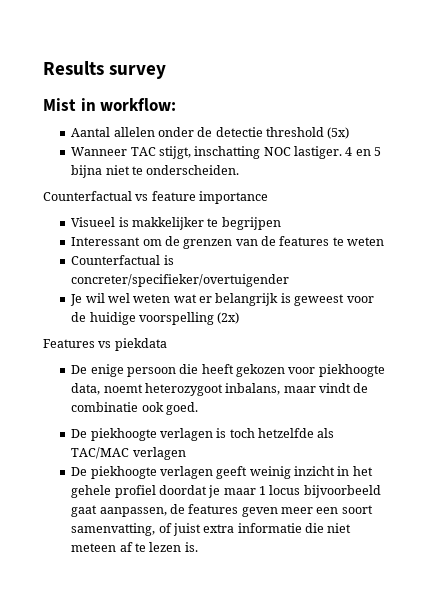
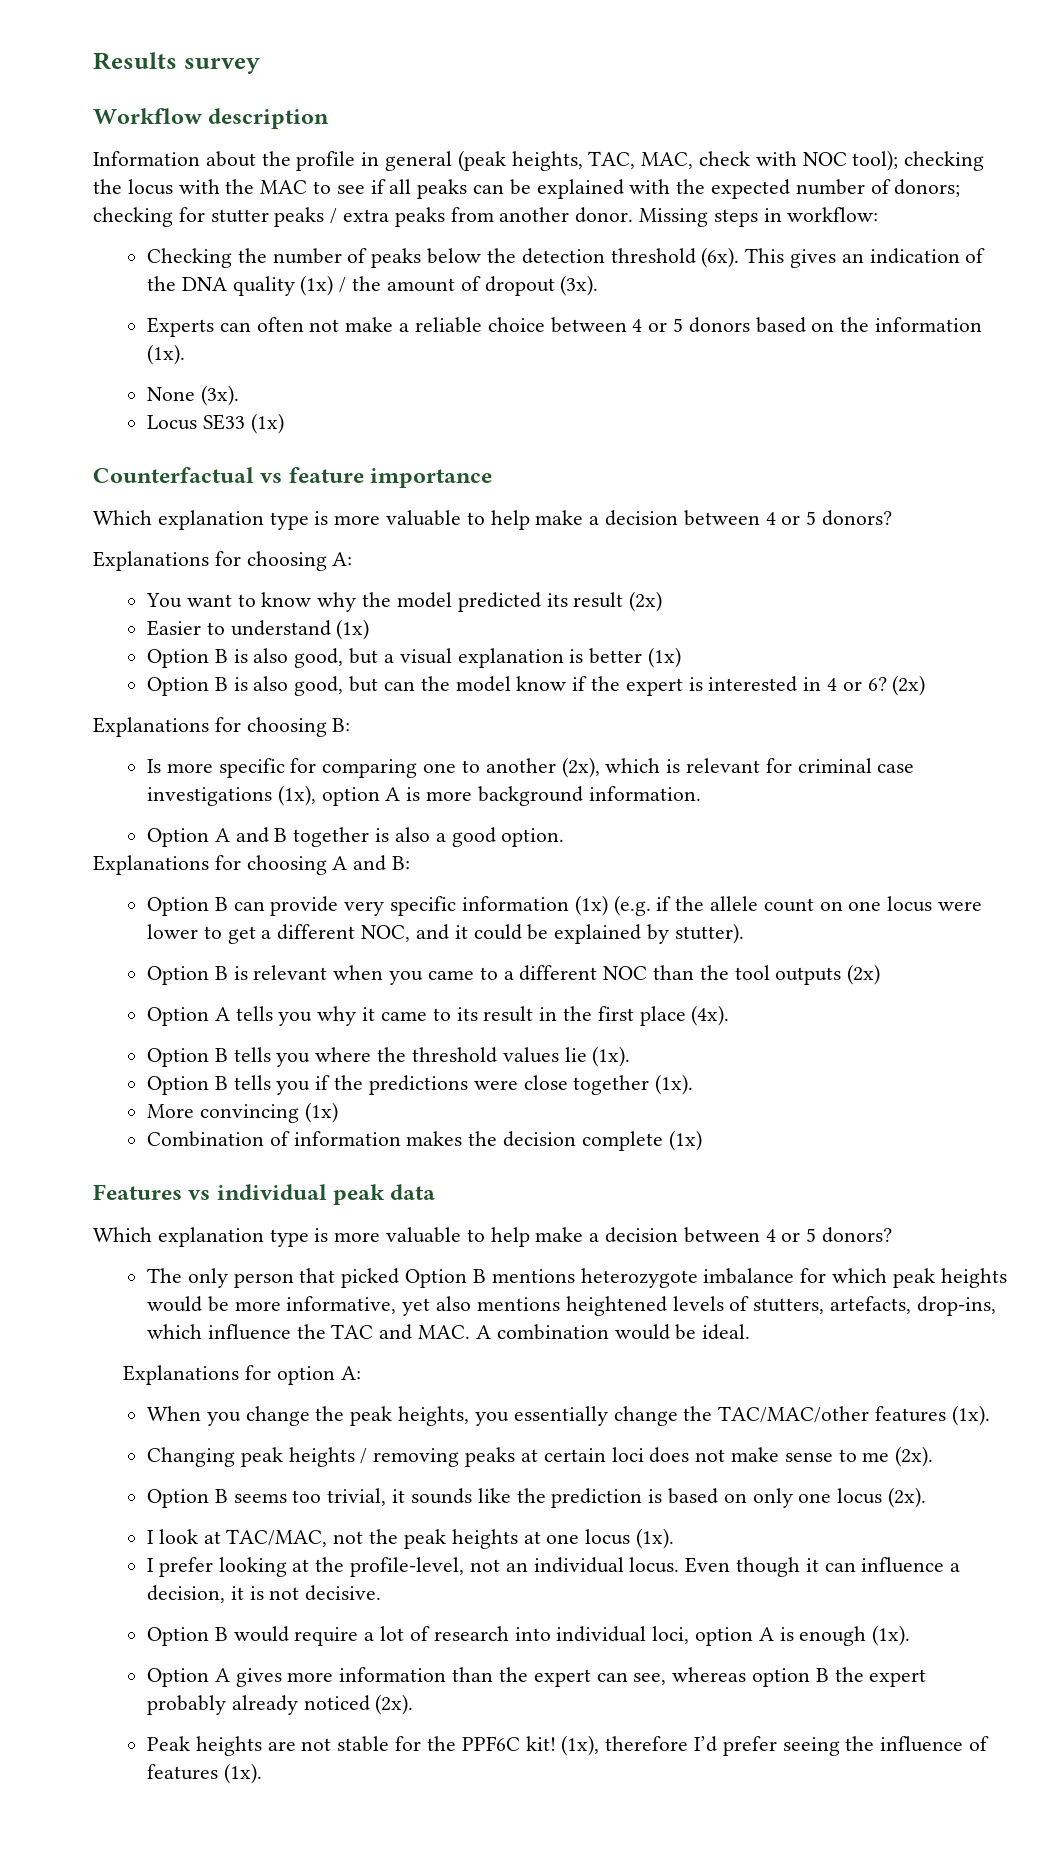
[43,98,177,111] [71,127,350,139] [71,146,382,159] [71,165,240,178] [43,191,269,204] [71,217,281,230] [71,236,385,249] [71,255,174,265] [71,274,290,287] [70,293,374,306] [71,312,240,325] [43,338,167,351] [71,364,385,377] [71,383,369,396] [71,402,198,415] [71,428,335,441] [71,447,186,460] [71,466,373,479] [71,485,381,498] [71,504,373,517] [71,523,352,536] [71,542,198,552] Mist in workflow: // Aantal allelen onder de detectie threshold (5x) // Wanneer TAC stijgt, inschatting NOC lastiger. 4 en 5 bijna niet te onderscheiden. // Counterfactual vs feature importance // Visueel is makkelijker te begrijpen // Interessant om de grenzen van de features te weten // Counterfactual is concreter/specifieker/overtuigender // Je wil wel weten wat er belangrijk is geweest voor de huidige voorspelling (2x) // Features vs piekdata // De enige persoon die heeft gekozen voor piekhoogte data, noemt heterozygoot inbalans, maar vindt de combinatie ook goed. // De piekhoogte verlagen is toch hetzelfde als TAC/MAC verlagen // De piekhoogte verlagen geeft weinig inzicht in het gehele profiel doordat je maar 1 locus bijvoorbeeld gaat aanpassen, de features geven meer een soort samenvatting, of juist extra informatie die niet meteen af te lezen is. -> [93,108,330,129] [93,150,985,171] [93,179,961,199] [93,207,879,227] [147,247,986,268] [147,275,599,296] [147,317,982,337] [147,344,186,365] [147,385,239,406] [147,413,284,434] [93,467,493,488] [93,510,893,530] [93,551,353,571] [146,591,663,612] [147,619,370,640] [147,647,681,668] [147,675,926,696] [93,717,351,737] [147,757,915,778] [147,785,701,806] [147,827,565,847] [93,855,411,875] [147,895,982,916] [147,923,744,944] [147,964,881,985] [147,1005,730,1026] [147,1046,631,1067] [147,1074,694,1095] [147,1102,338,1123] [147,1130,702,1151] [93,1184,436,1205] [93,1227,893,1247] [147,1268,1007,1288] [147,1296,996,1316] [147,1324,751,1340] [123,1365,361,1385] [147,1405,990,1426] [147,1446,934,1467] [147,1487,926,1508] [147,1528,674,1549] [147,1557,961,1577] [147,1585,382,1603] [147,1625,911,1646] [147,1667,927,1687] [147,1694,414,1715] [147,1735,989,1756] [147,1763,262,1784] Workflow description // Information about the profile in general (peak heights, TAC, MAC, check with NOC tool); checking the locus with the MAC to see if all peaks can be explained with the expected number of donors; checking for stutter peaks / extra peaks from another donor. Missing steps in workflow: // Checking the number of peaks below the detection threshold (6x). This gives an indication of the DNA quality (1x) / the amount of dropout (3x). // Experts can often not make a reliable choice between 4 or 5 donors based on the information (1x). // None (3x). // Locus SE33 (1x) // Counterfactual vs feature importance // Which explanation type is more valuable to help make a decision between 4 or 5 donors? // Explanations for choosing A: // You want to know why the model predicted its result (2x) // Easier to understand (1x) // Option B is also good, but a visual explanation is better (1x) // Option B is also good, but can the model know if the expert is interested in 4 or 6? (2x) // Explanations for choosing B: // Is more specific for comparing one to another (2x), which is relevant for criminal case investigations (1x), option A is more background information. // Option A and B together is also a good option. // Explanations for choosing A and B: // Option B can provide very specific information (1x) (e.g. if the allele count on one locus were lower to get a different NOC, and it could be explained by stutter). // Option B is relevant when you came to a different NOC than the tool outputs (2x) // Option A tells you why it came to its result in the first place (4x). // Option B tells you where the threshold values lie (1x). // Option B tells you if the predictions were close together (1x). // More convincing (1x) // Combination of information makes the decision complete (1x) // Features vs individual peak data // Which explanation type is more valuable to help make a decision between 4 or 5 donors? // The only person that picked Option B mentions heterozygote imbalance for which peak heights would be more informative, yet also mentions heightened levels of stutters, artefacts, drop-ins, which influence the TAC and MAC. A combination would be ideal. // Explanations for option A: // When you change the peak heights, you essentially change the TAC/MAC/other features (1x). // Changing peak heights / removing peaks at certain loci does not make sense to me (2x). // Option B seems too trivial, it sounds like the prediction is based on only one locus (2x). // I look at TAC/MAC, not the peak heights at one locus (1x). // I prefer looking at the profile-level, not an individual locus. Even though it can influence a decision, it is not decisive. // Option B would require a lot of research into individual loci, option A is enough (1x). // Option A gives more information than the expert can see, whereas option B the expert probably already noticed (2x). // Peak heights are not stable for the PPF6C kit! (1x), therefore I’d prefer seeing the influence of features (1x).

